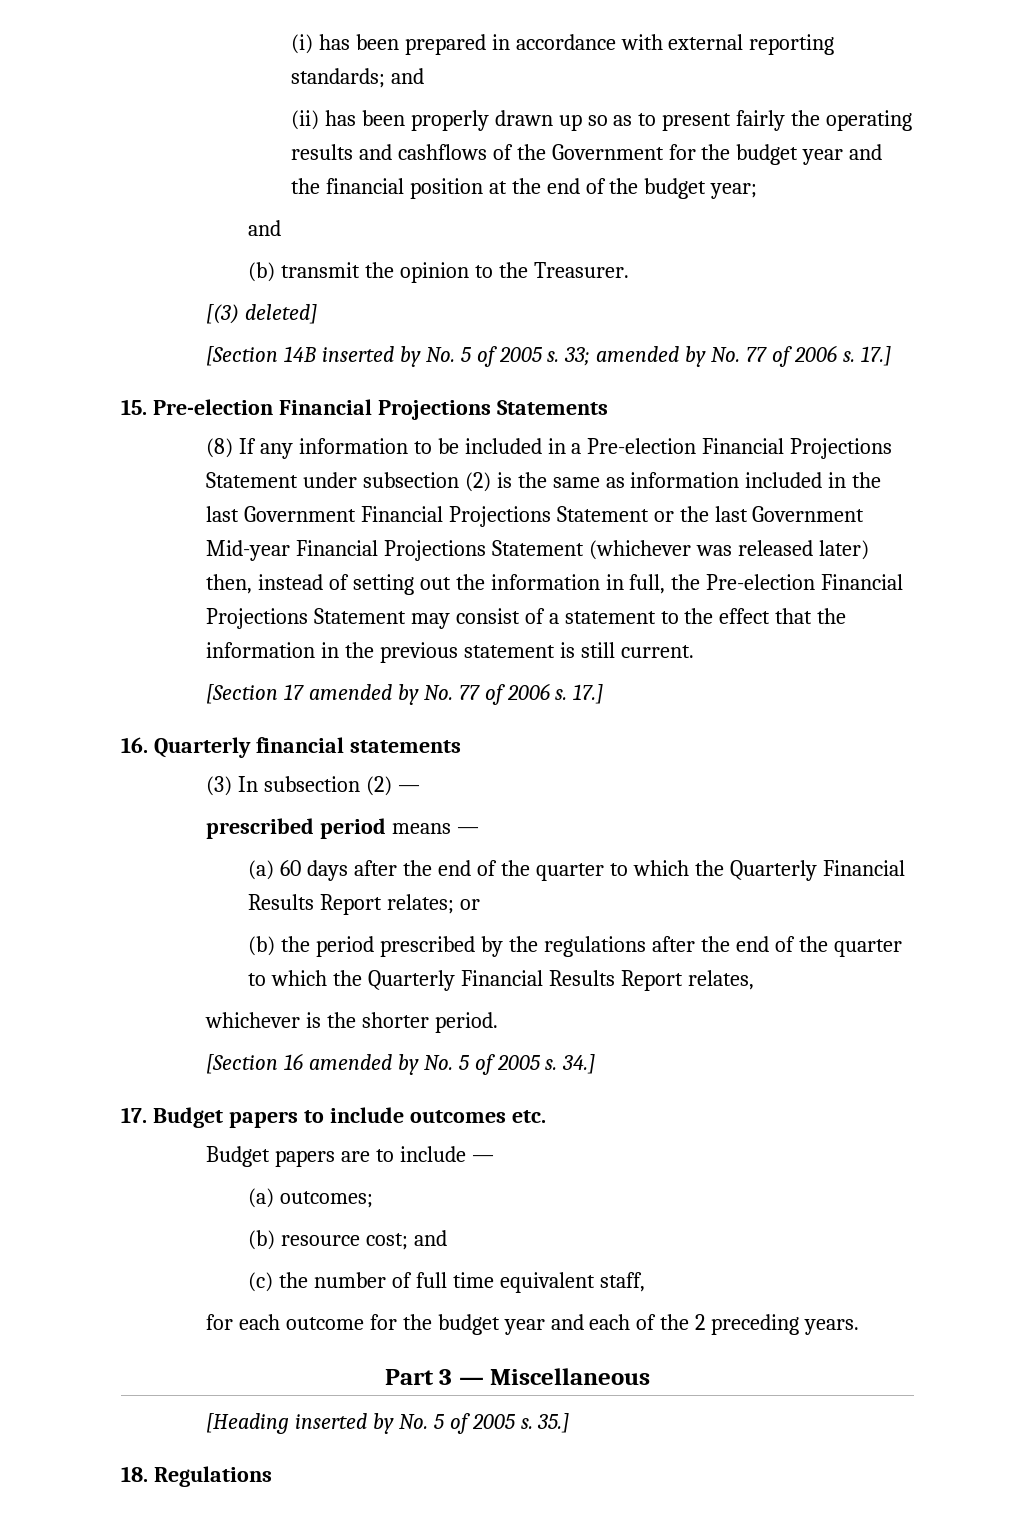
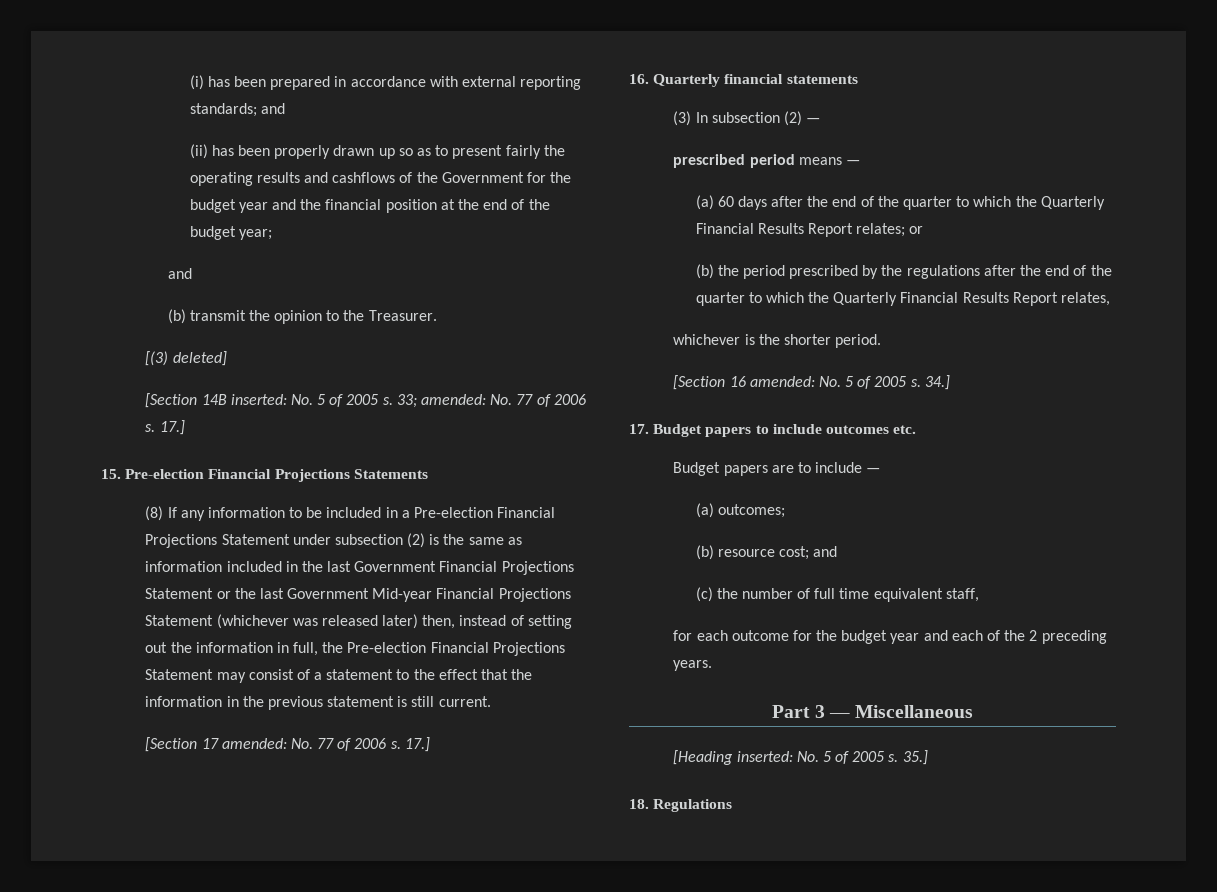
[321,346,421,367] inserted by -> [230,394,287,405] inserted:
[596,346,707,367] amended by -> [421,394,487,405] amended:
[308,684,419,705] amended by -> [221,738,287,749] amended:
[308,1054,419,1075] amended by -> [749,376,815,387] amended:
[294,1413,394,1434] inserted by -> [736,751,793,762] inserted:

